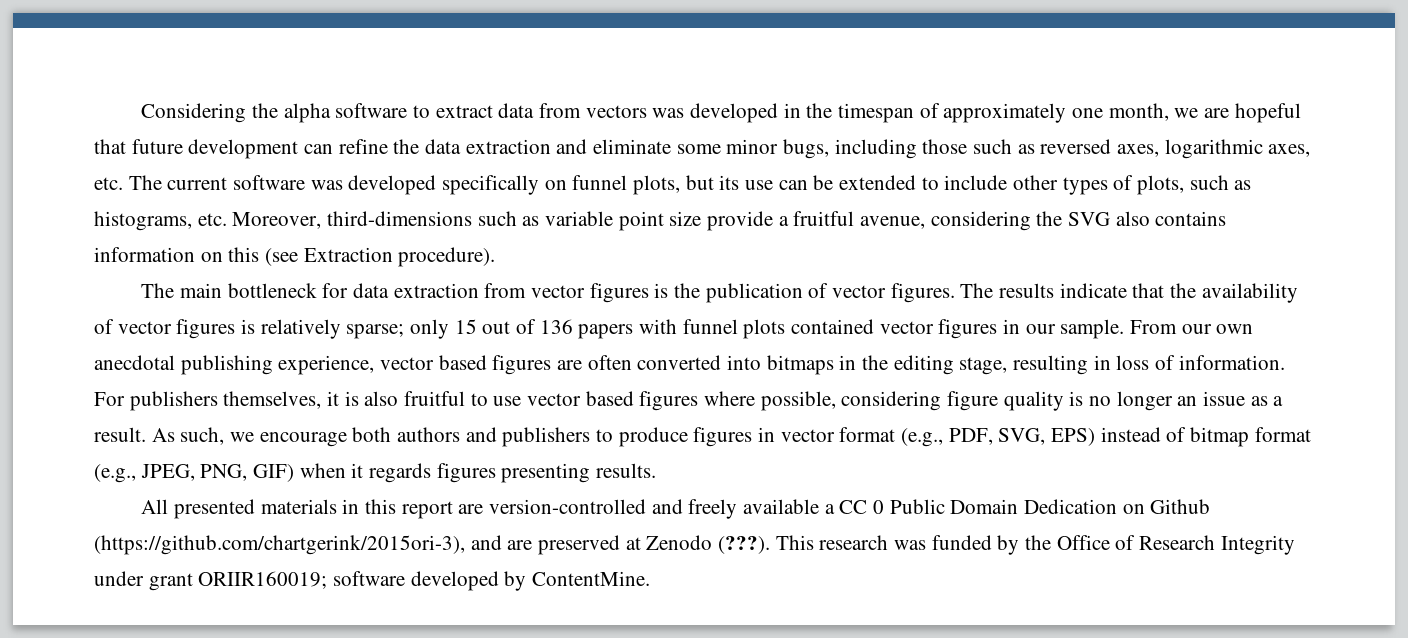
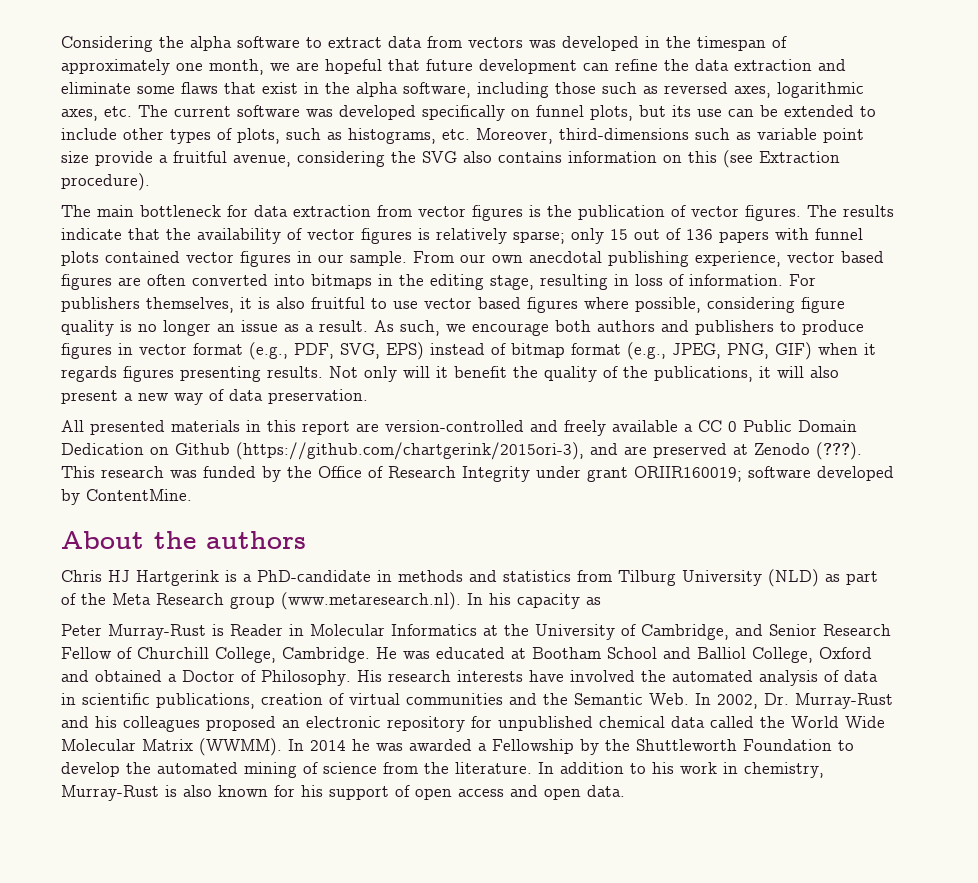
[726,139,830,159] minor bugs, -> [181,82,471,98] flaws that exist in the alpha software,
(657, 470) none -> [329,366,839,382] [61,389,368,405] Not only will it benefit the quality of the publications, it will also present a new way of data preservation.
(651, 578) none -> [61,531,306,549] [61,569,878,587] [61,592,601,610] [61,624,891,640] [61,647,872,663] [61,670,878,686] [61,693,893,709] [61,716,885,732] [61,738,854,756] [61,762,824,778] [61,785,625,801] // About the authors // Chris HJ Hartgerink is a PhD-candidate in methods and statistics from Tilburg University (NLD) as part of the Meta Research group (www.metaresearch.nl). In his capacity as // Peter Murray-Rust is Reader in Molecular Informatics at the University of Cambridge, and Senior Research Fellow of Churchill College, Cambridge. He was educated at Bootham School and Balliol College, Oxford and obtained a Doctor of Philosophy. His research interests have involved the automated analysis of data in scientific publications, creation of virtual communities and the Semantic Web. In 2002, Dr. Murray-Rust and his colleagues proposed an electronic repository for unpublished chemical data called the World Wide Molecular Matrix (WWMM). In 2014 he was awarded a Fellowship by the Shuttleworth Foundation to develop the automated mining of science from the literature. In addition to his work in chemistry, Murray-Rust is also known for his support of open access and open data.

